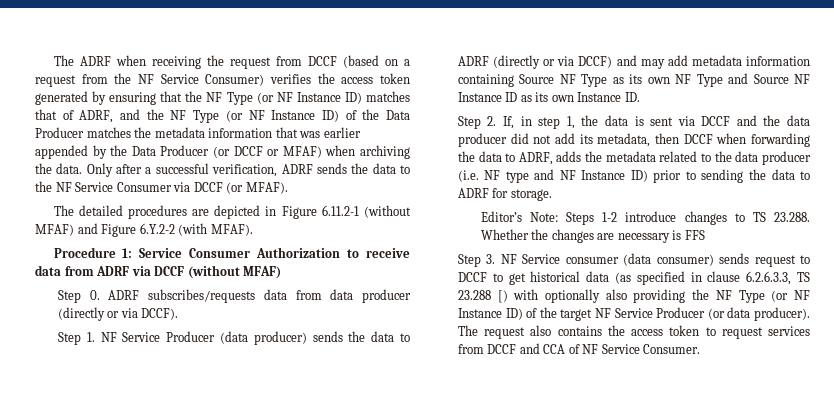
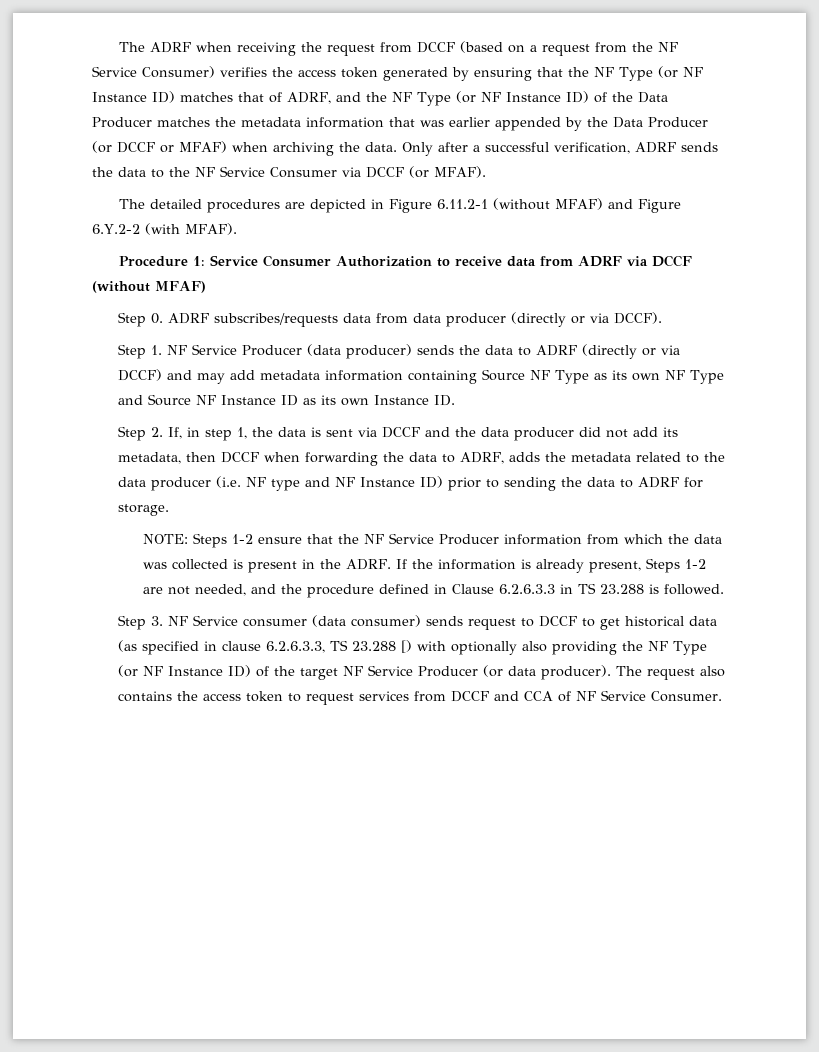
[480,211,810,225] [480,229,705,243] Editor’s Note: Steps 1-2 introduce changes to TS 23.288. Whether the changes are necessary is FFS -> [143,533,723,548] [143,558,707,573] [143,583,725,598] NOTE: Steps 1-2 ensure that the NF Service Producer information from which the data was collected is present in the ADRF. If the information is already present, Steps 1-2 are not needed, and the procedure defined in Clause 6.2.6.3.3 in TS 23.288 is followed.

